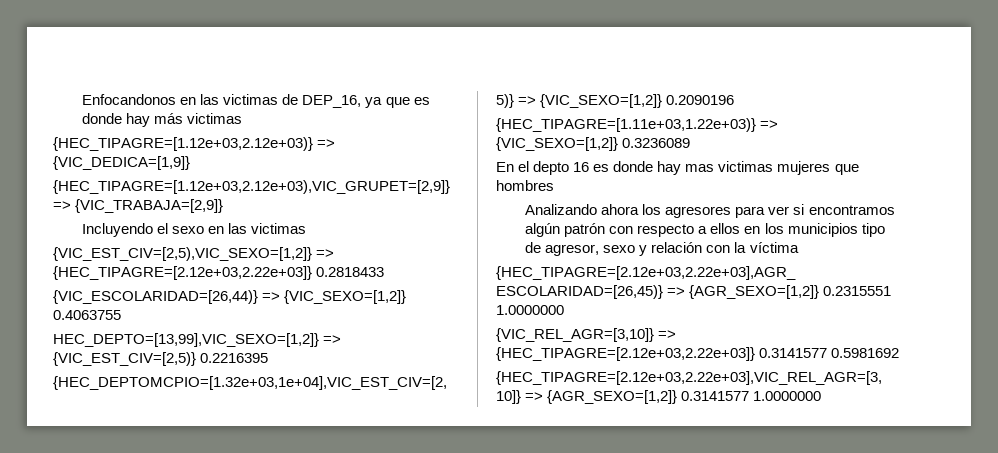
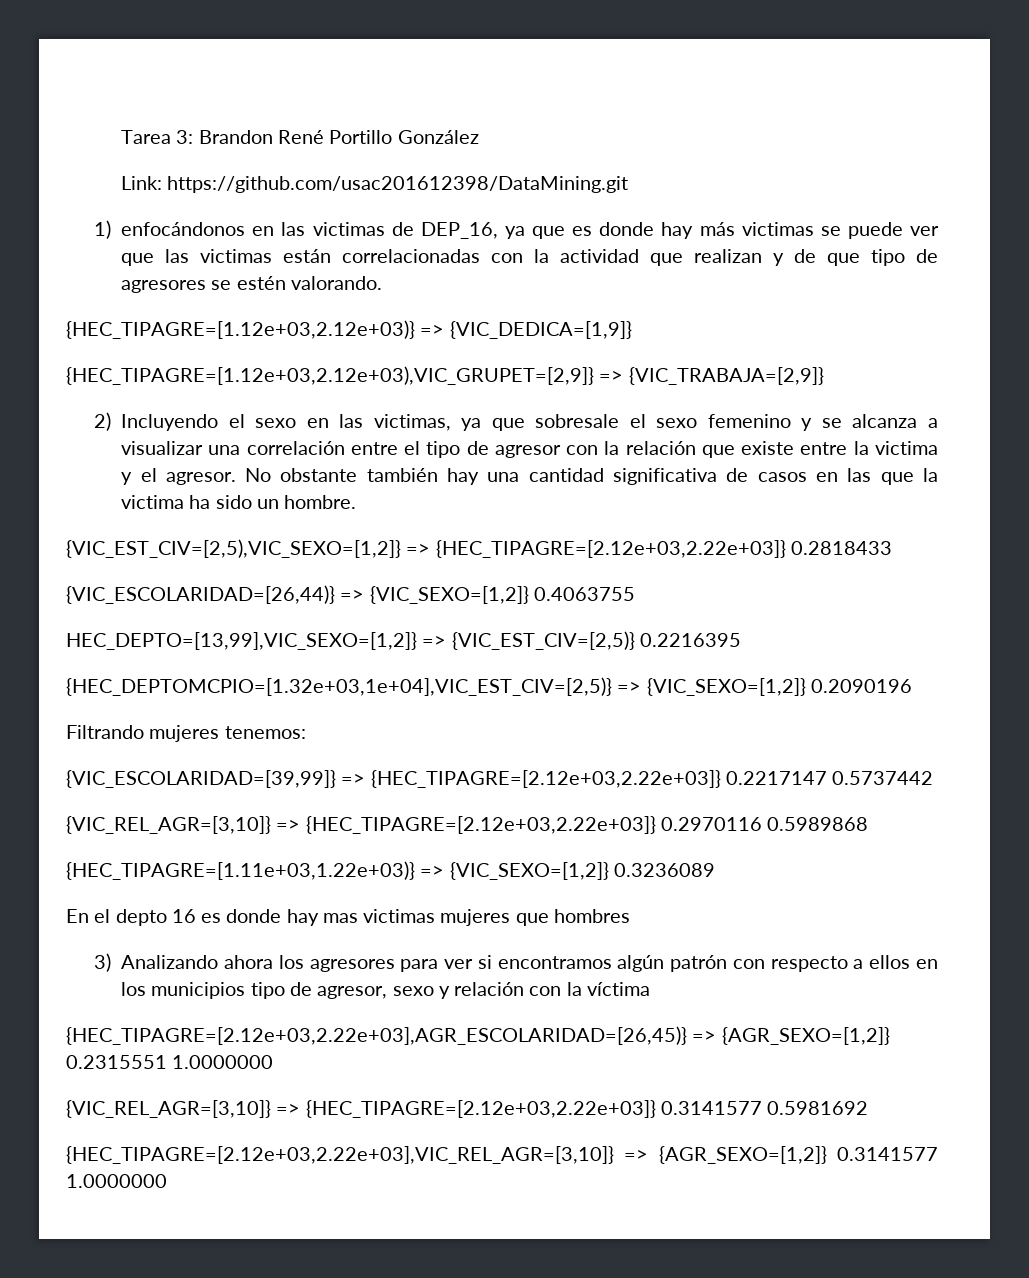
[82,94,177,105] Enfocandonos -> [121,130,479,144] [121,176,629,193] [93,220,246,239] Tarea 3: Brandon René Portillo González // Link: https://github.com/usac201612398/DataMining.git // 1) enfocándonos
(243, 118) none -> [820,222,940,239] [121,249,938,266] [121,276,382,293] se puede ver que las victimas están correlacionadas con la actividad que realizan y de que tipo de agresores se estén valorando.
(224, 206) none -> [93,412,111,431] 2)
[251,223,307,234] victimas -> [373,414,939,431] [121,441,939,458] [121,468,938,485] [121,495,357,509] victimas, ya que sobresale el sexo femenino y se alcanza a visualizar una correlación entre el tipo de agresor con la relación que existe entre la victima y el agresor. No obstante también hay una cantidad significativa de casos en las que la victima ha sido un hombre.
(735, 100) none -> [66,725,306,742] [66,770,934,788] [66,816,869,834] // Filtrando mujeres tenemos: // {VIC_ESCOLARIDAD=[39,99]} => {HEC_TIPAGRE=[2.12e+03,2.22e+03]} 0.2217147 0.5737442 // {VIC_REL_AGR=[3,10]} => {HEC_TIPAGRE=[2.12e+03,2.22e+03]} 0.2970116 0.5989868
(554, 185) none -> [93,953,111,972] 3)

